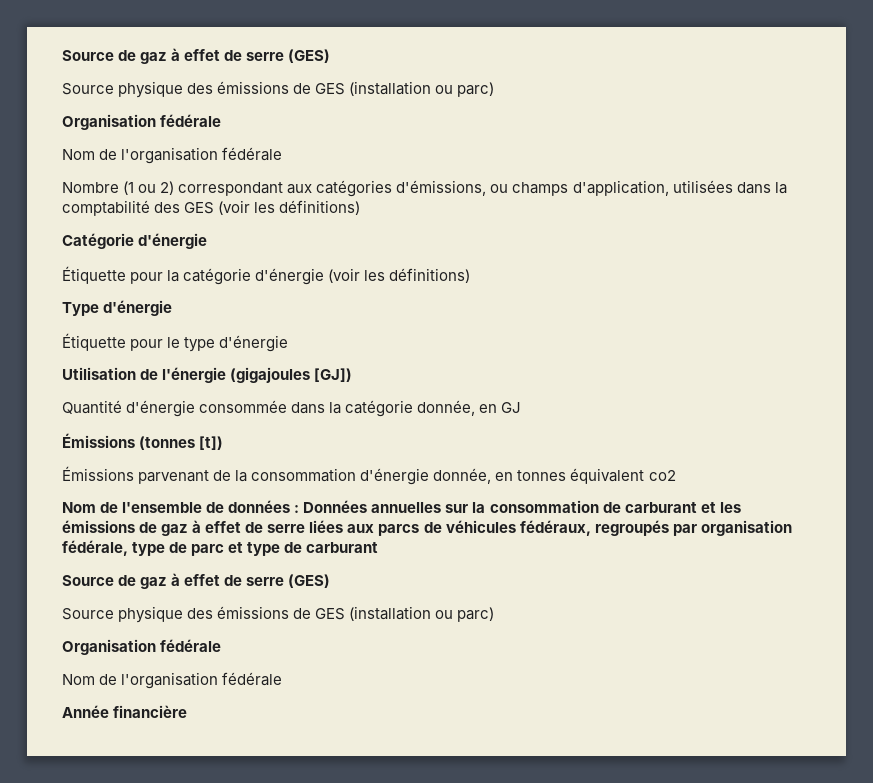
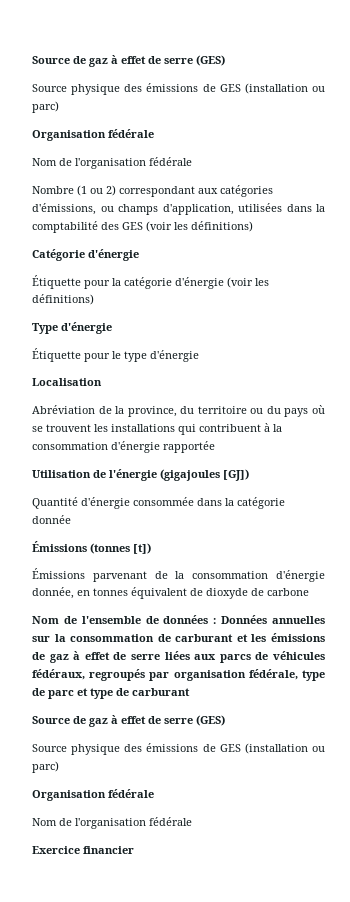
(289, 343) none -> [32,378,102,386] [32,405,325,417] [32,423,282,435] [32,441,215,453] // Localisation // Abréviation de la province, du territoire ou du pays où se trouvent les installations qui contribuent à la consommation d'énergie rapportée
[417,400,522,416] donnée, en GJ -> [32,515,71,524] donnée
[648,470,676,481] co2 -> [190,588,309,599] de dioxyde de carbone
[62,705,188,718] Année financière -> [32,846,134,854] Exercice financier

